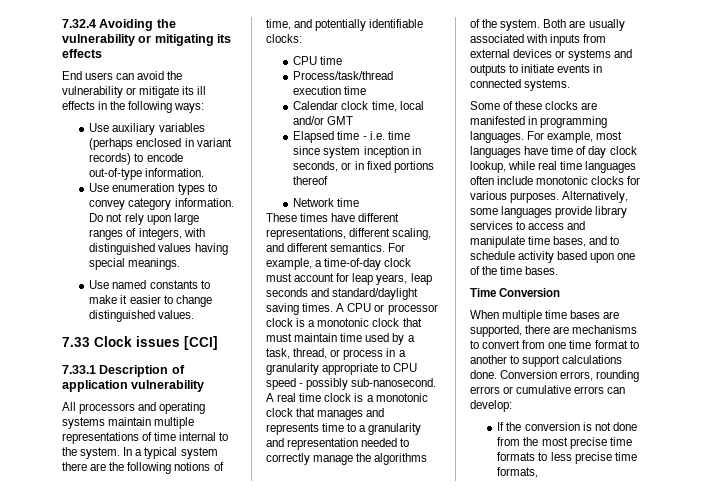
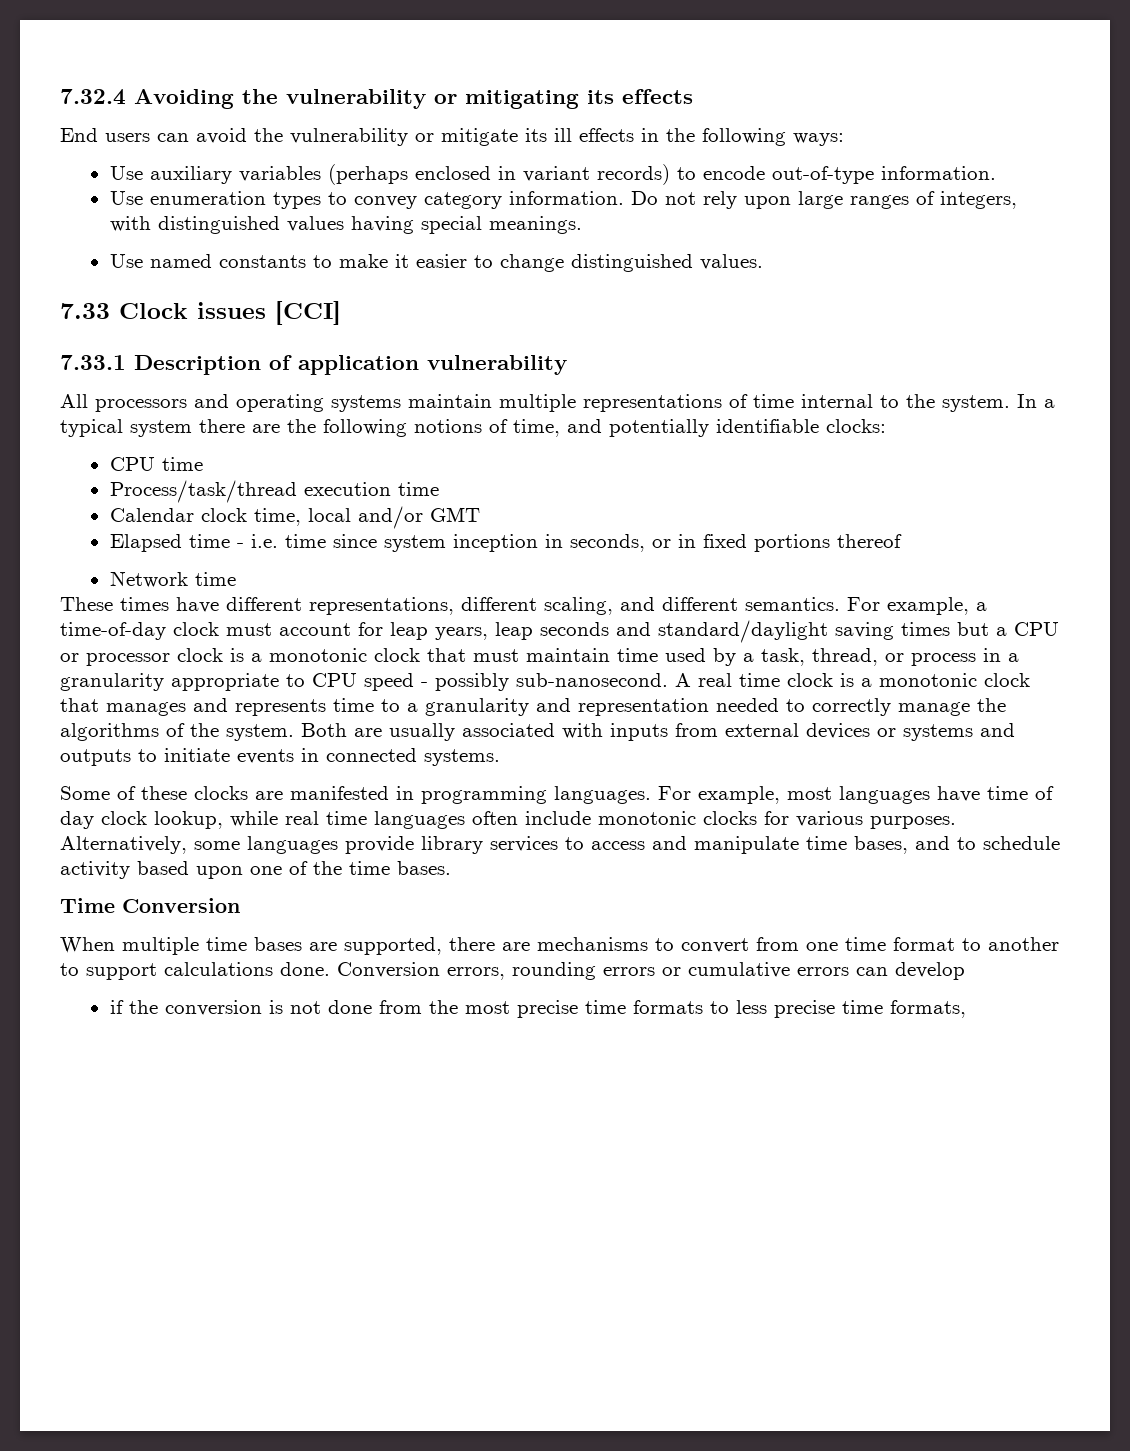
[302,303,345,312] times. A -> [901,622,1007,636] times but a
[470,400,512,412] [497,422,505,431] develop: // If -> [895,962,965,980] [109,1000,124,1014] develop // if

